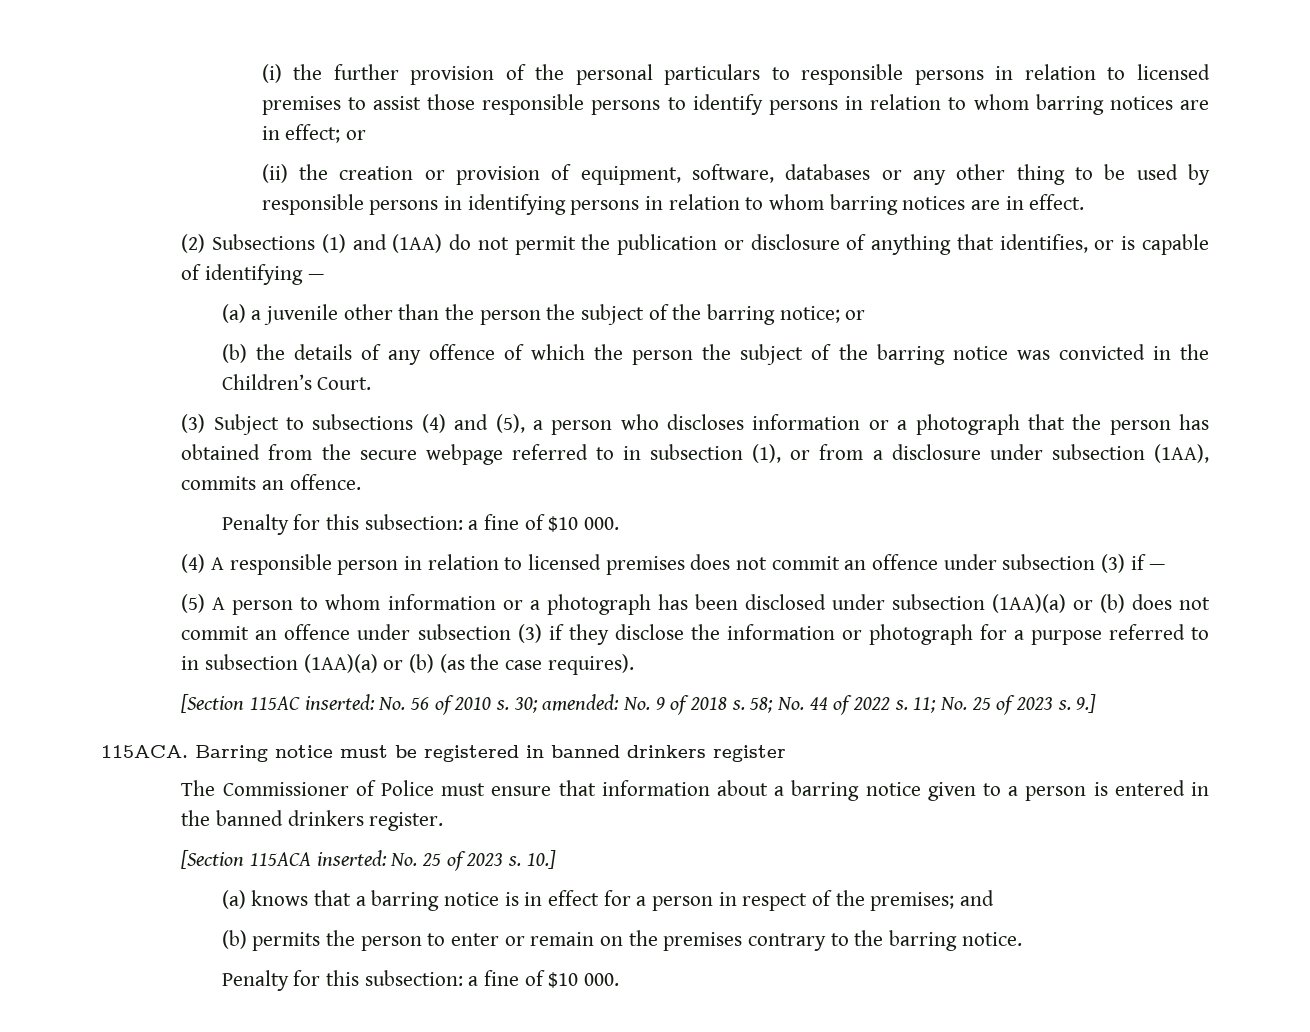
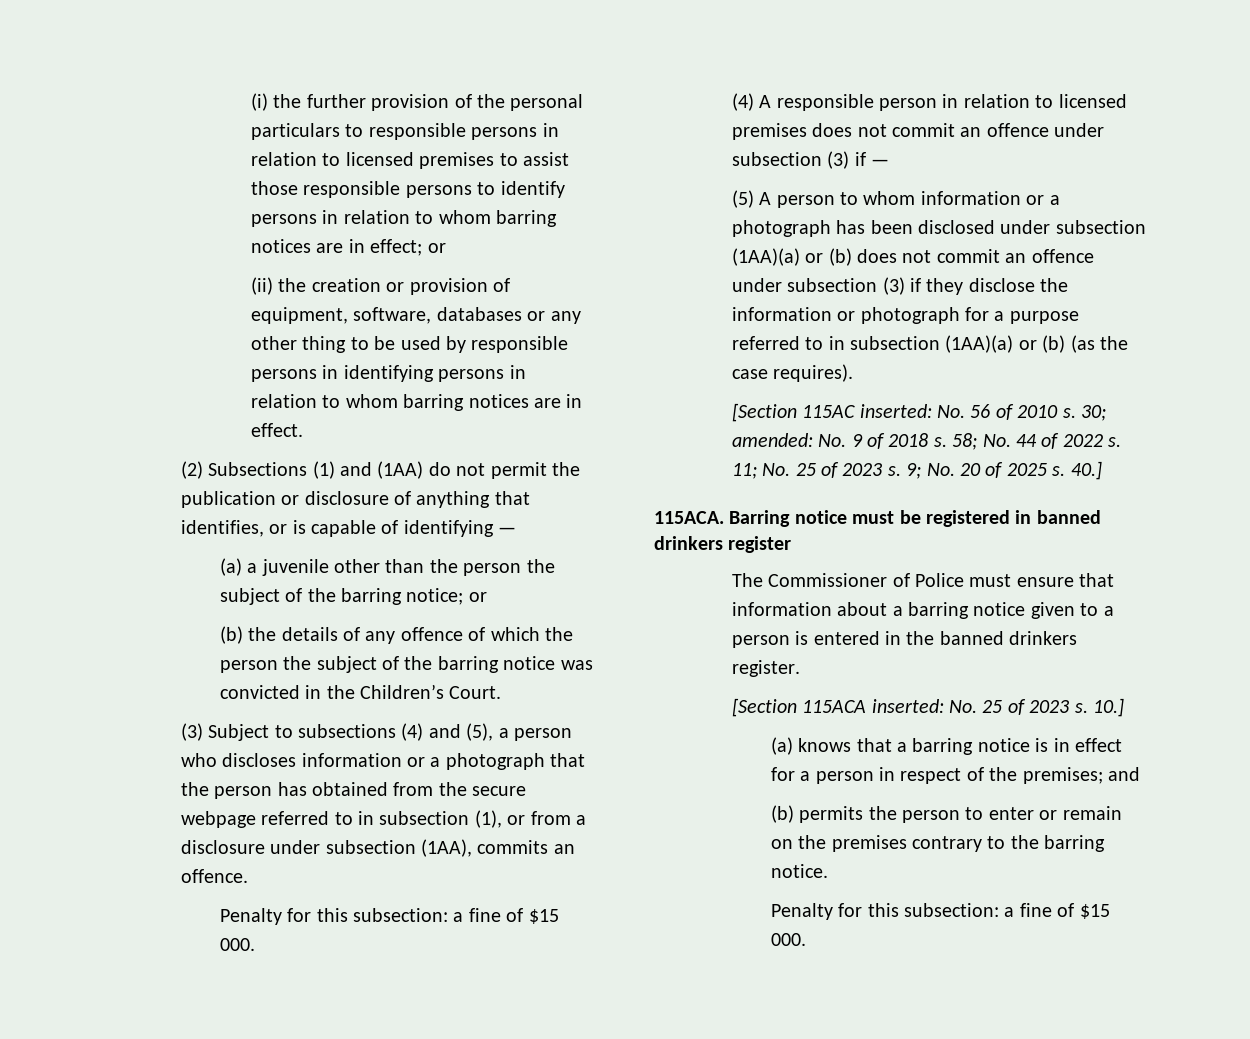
[548,516,579,532] $10 -> [528,909,559,924] $15
[1076,694,1097,713] 9.] -> [906,461,1102,480] 9; No. 20 of 2025 s. 40.]
[548,972,579,988] $10 -> [1079,904,1110,919] $15

